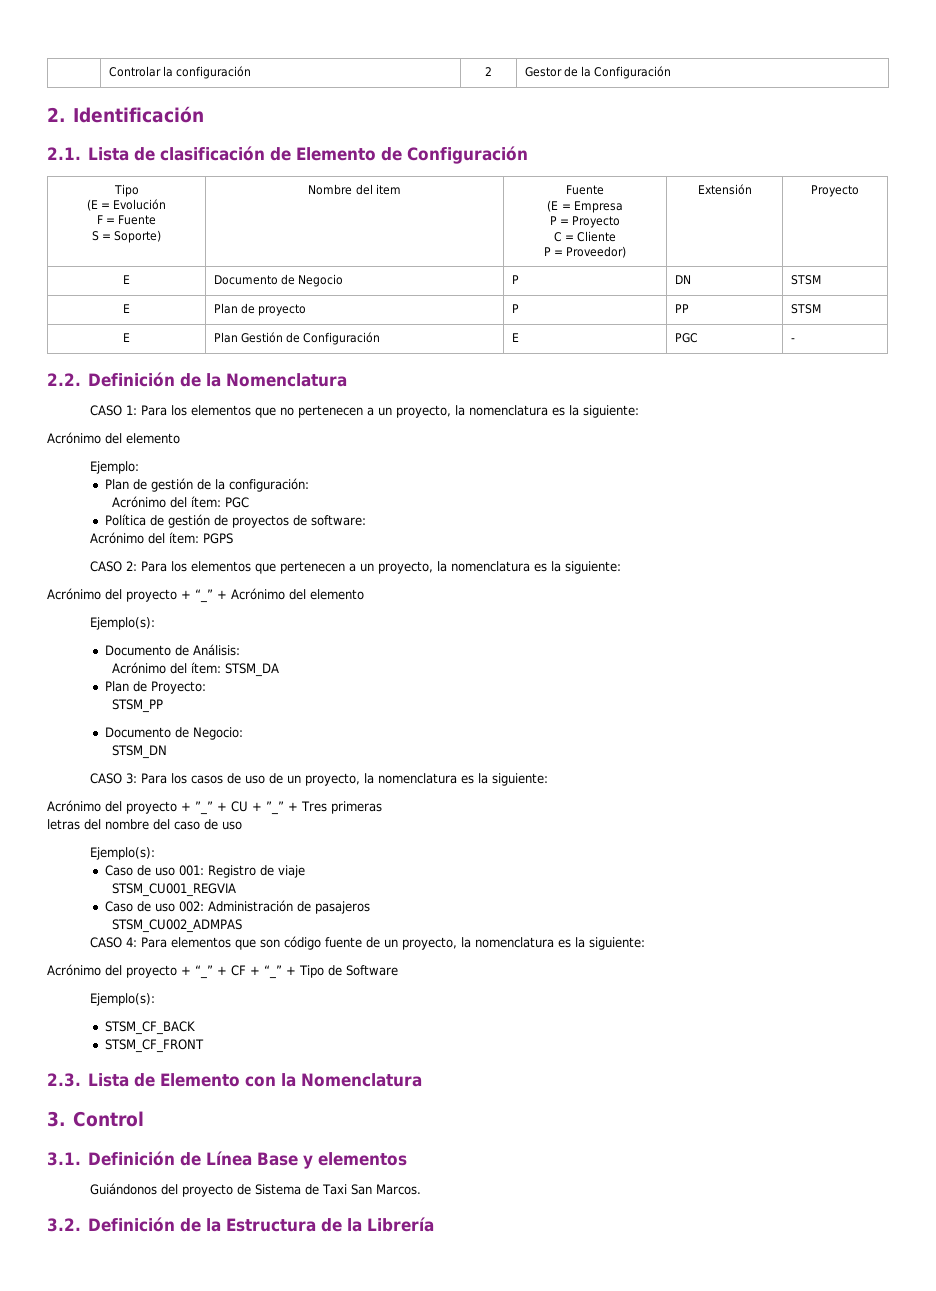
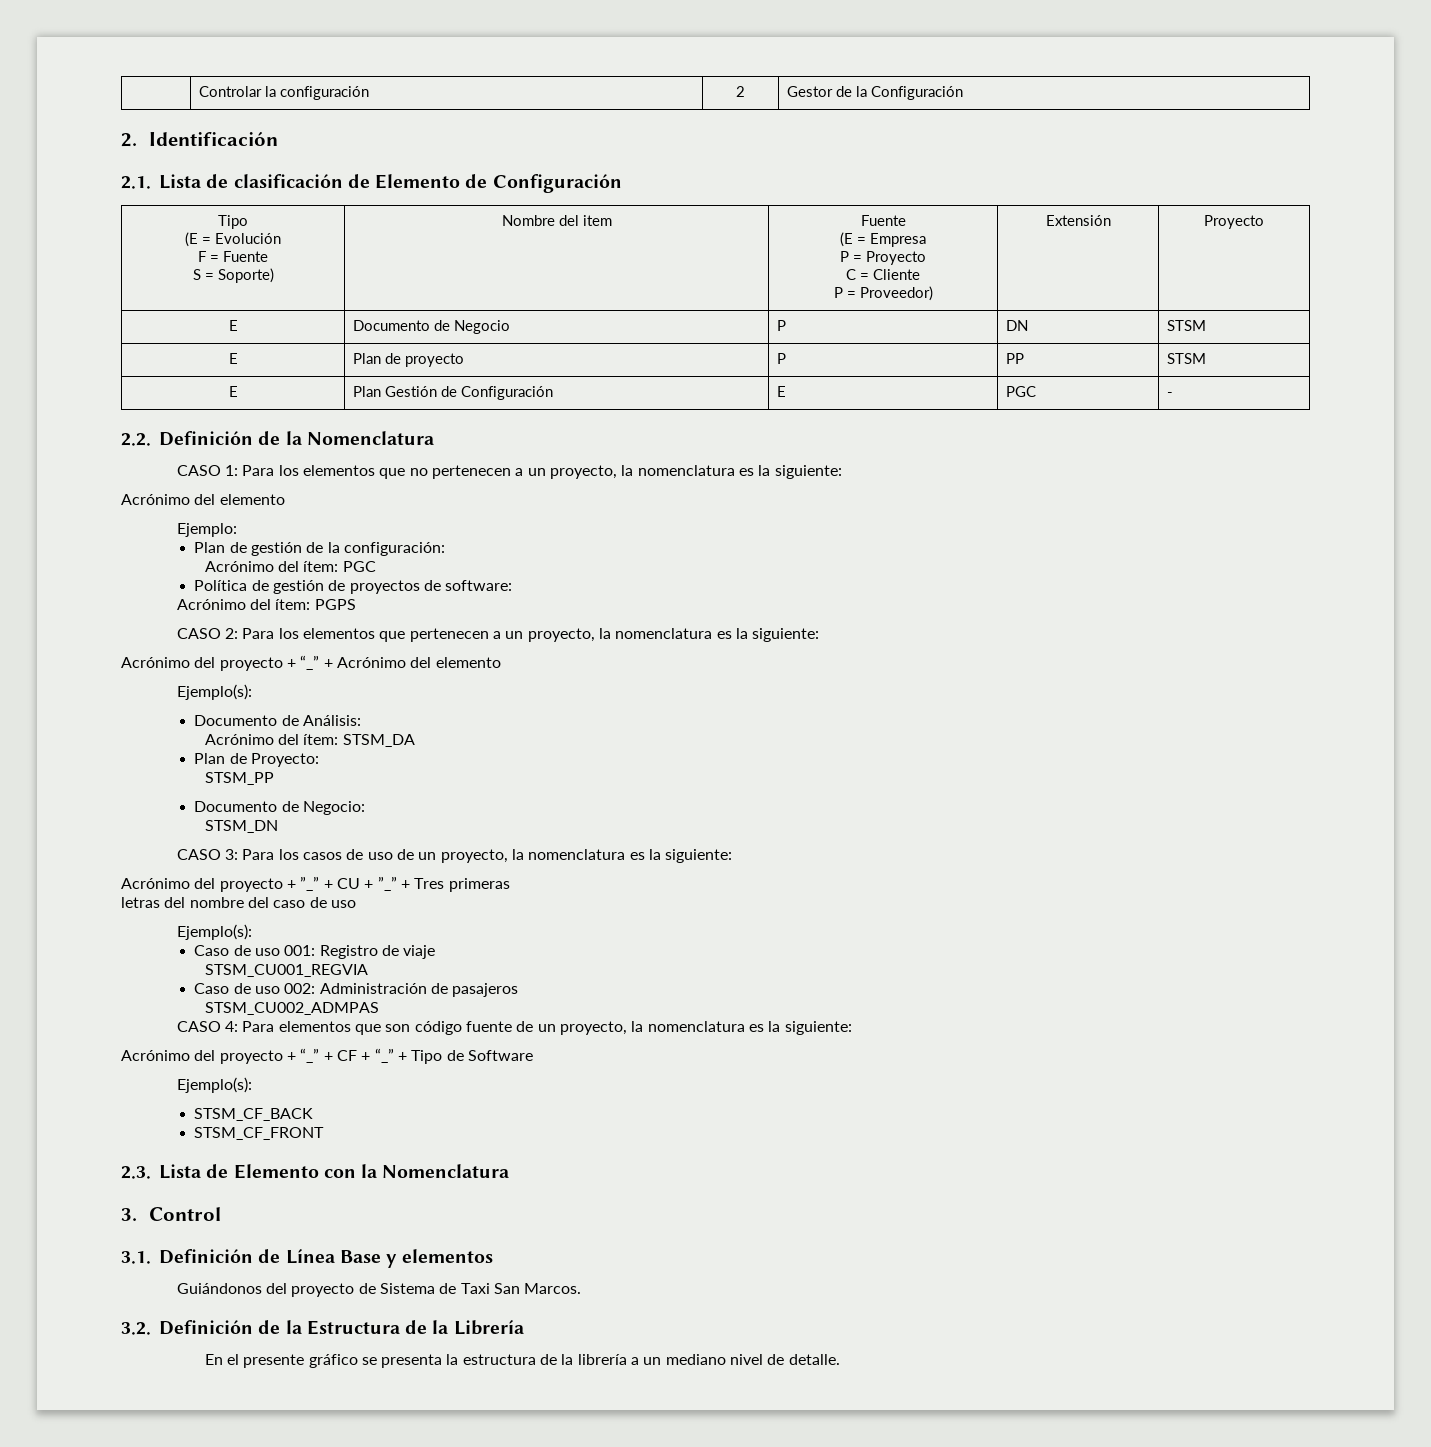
(434, 1224) none -> [204,1354,840,1368] // En el presente gráfico se presenta la estructura de la librería a un mediano nivel de detalle.

